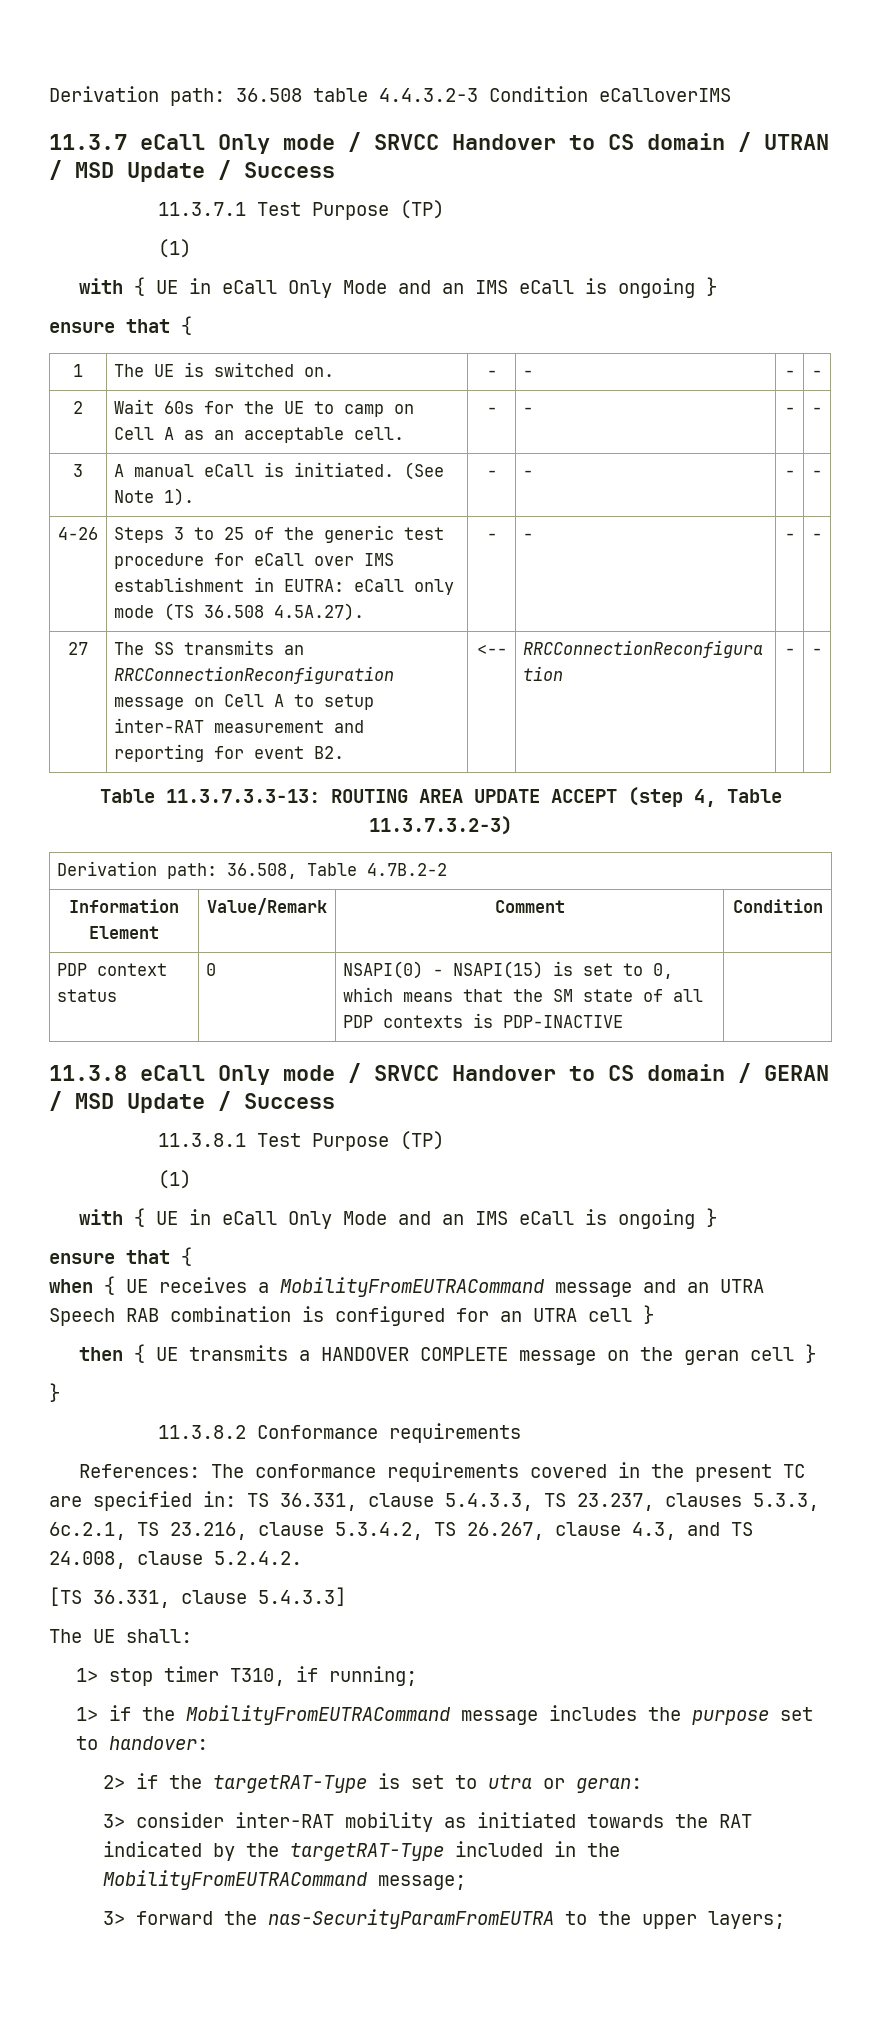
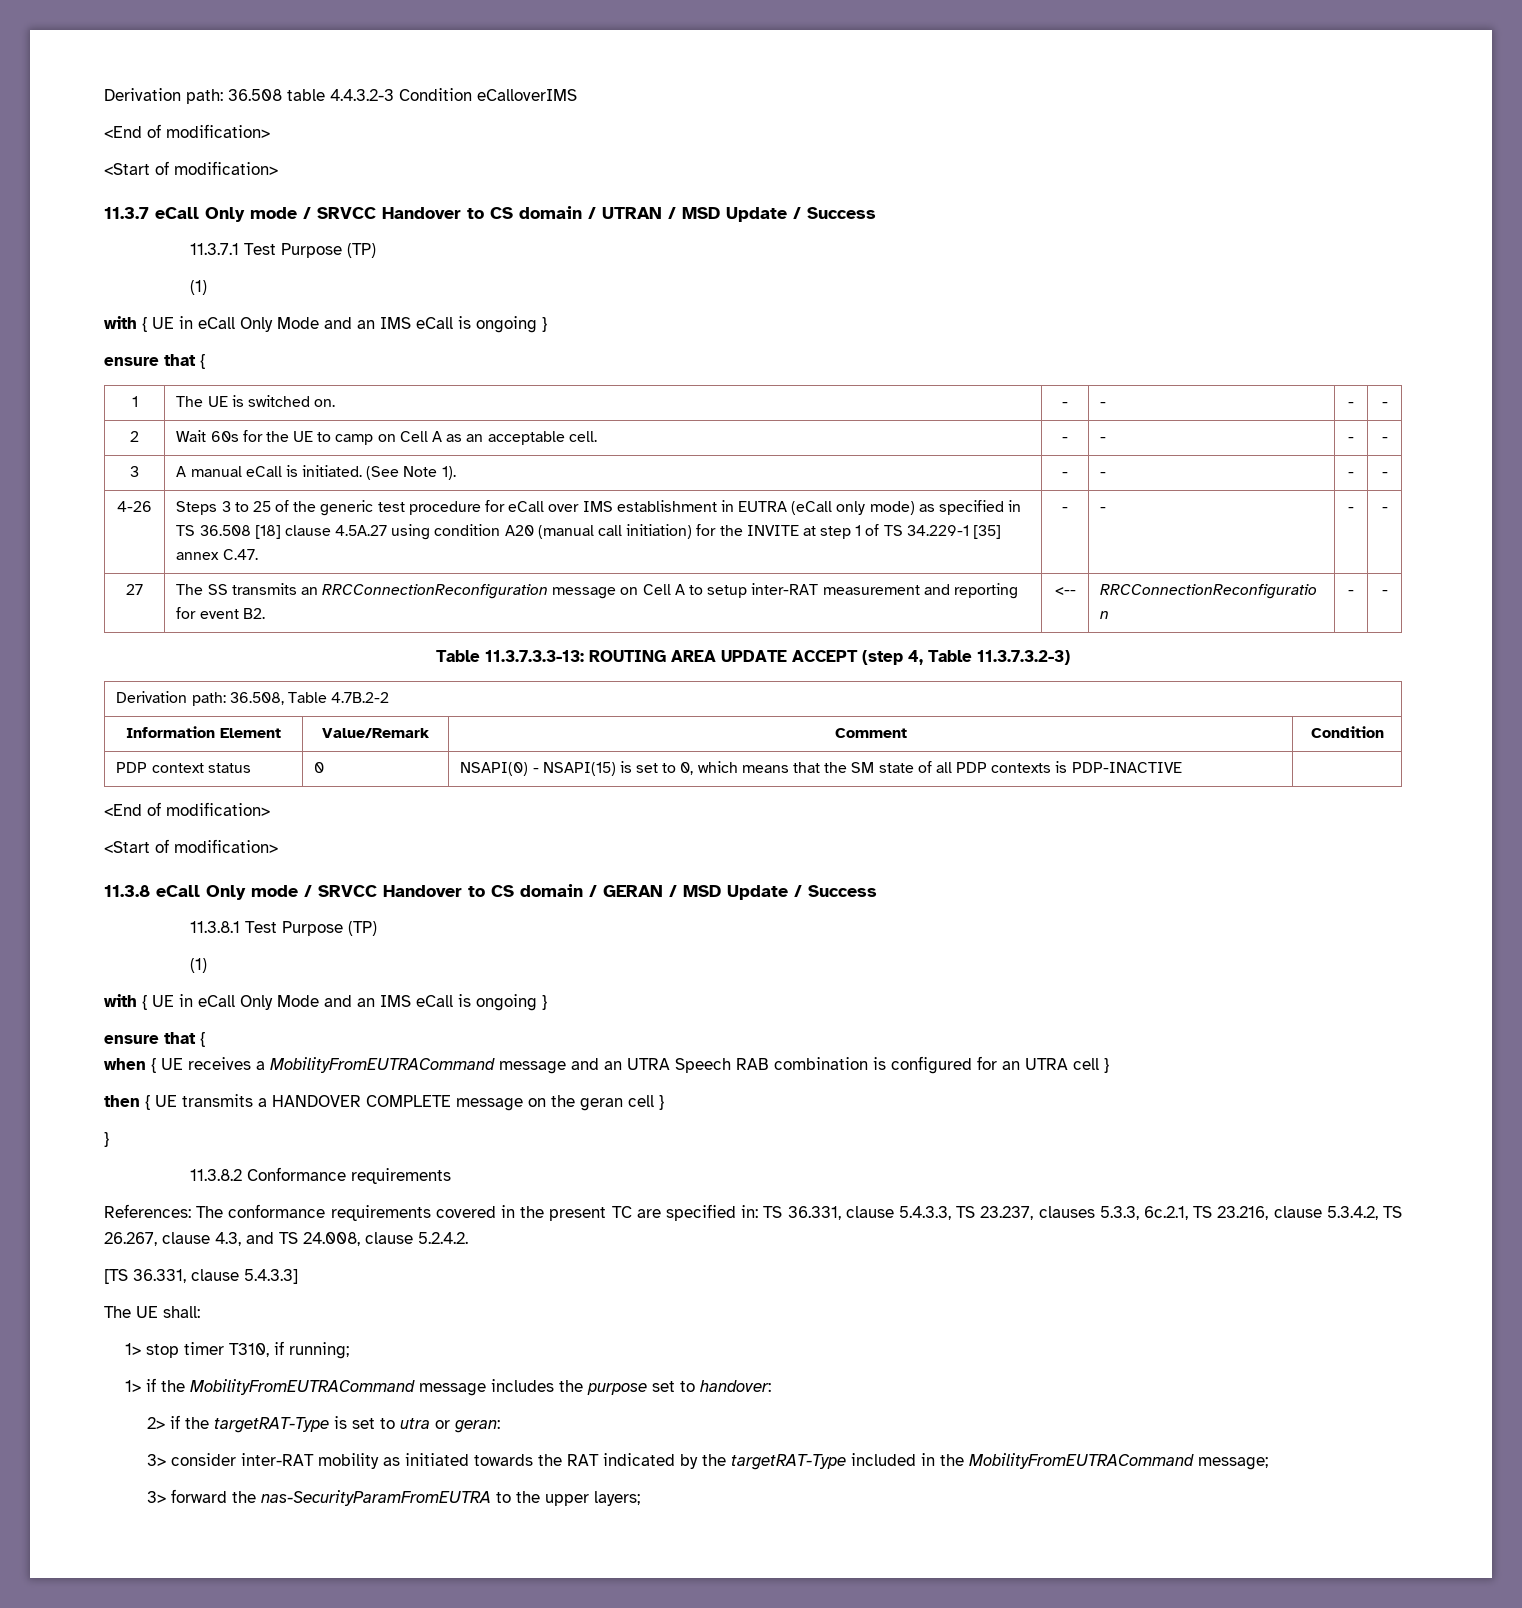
(731, 95) none -> [104,124,270,138] [104,161,278,175] // <End of modification> // <Start of modification>
[284,579,455,595] [114,603,365,621] EUTRA: eCall only mode (TS 36.508 4.5A.27). -> [738,500,1022,515] [176,524,1002,540] [176,549,258,560] EUTRA (eCall only mode) as specified in TS 36.508 [18] clause 4.5A.27 using condition A20 (manual call initiation) for the INVITE at step 1 of TS 34.229-1 [35] annex C.47.
(624, 1021) none -> [104,802,270,816] [104,839,278,853] // <End of modification> // <Start of modification>

